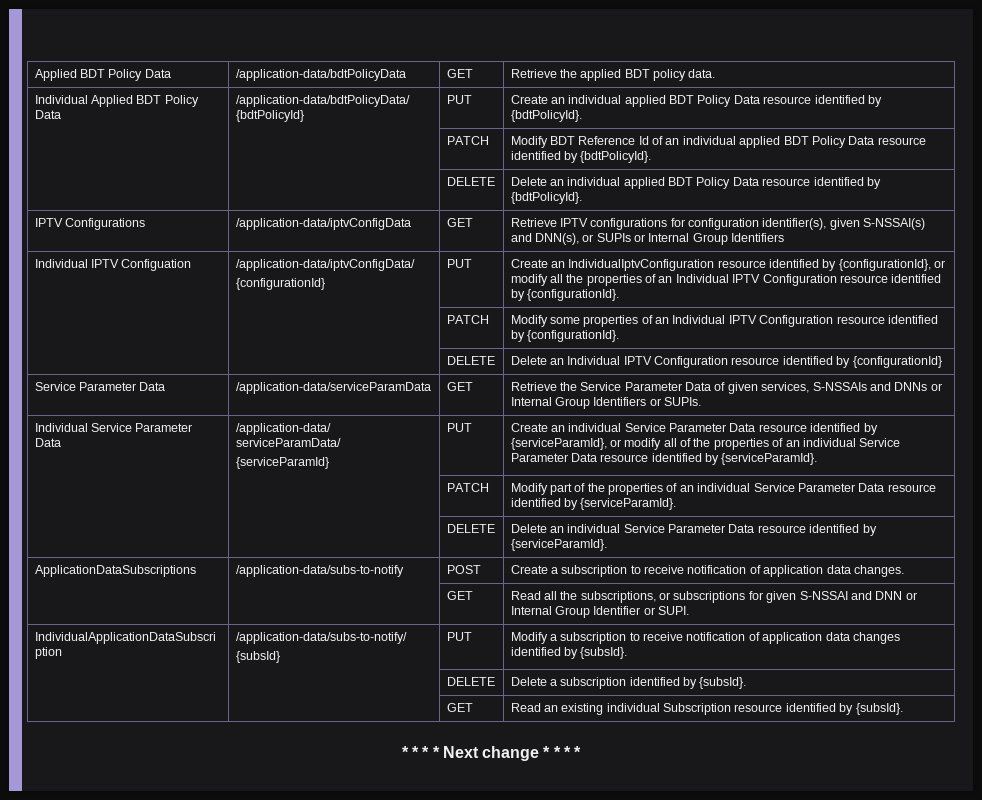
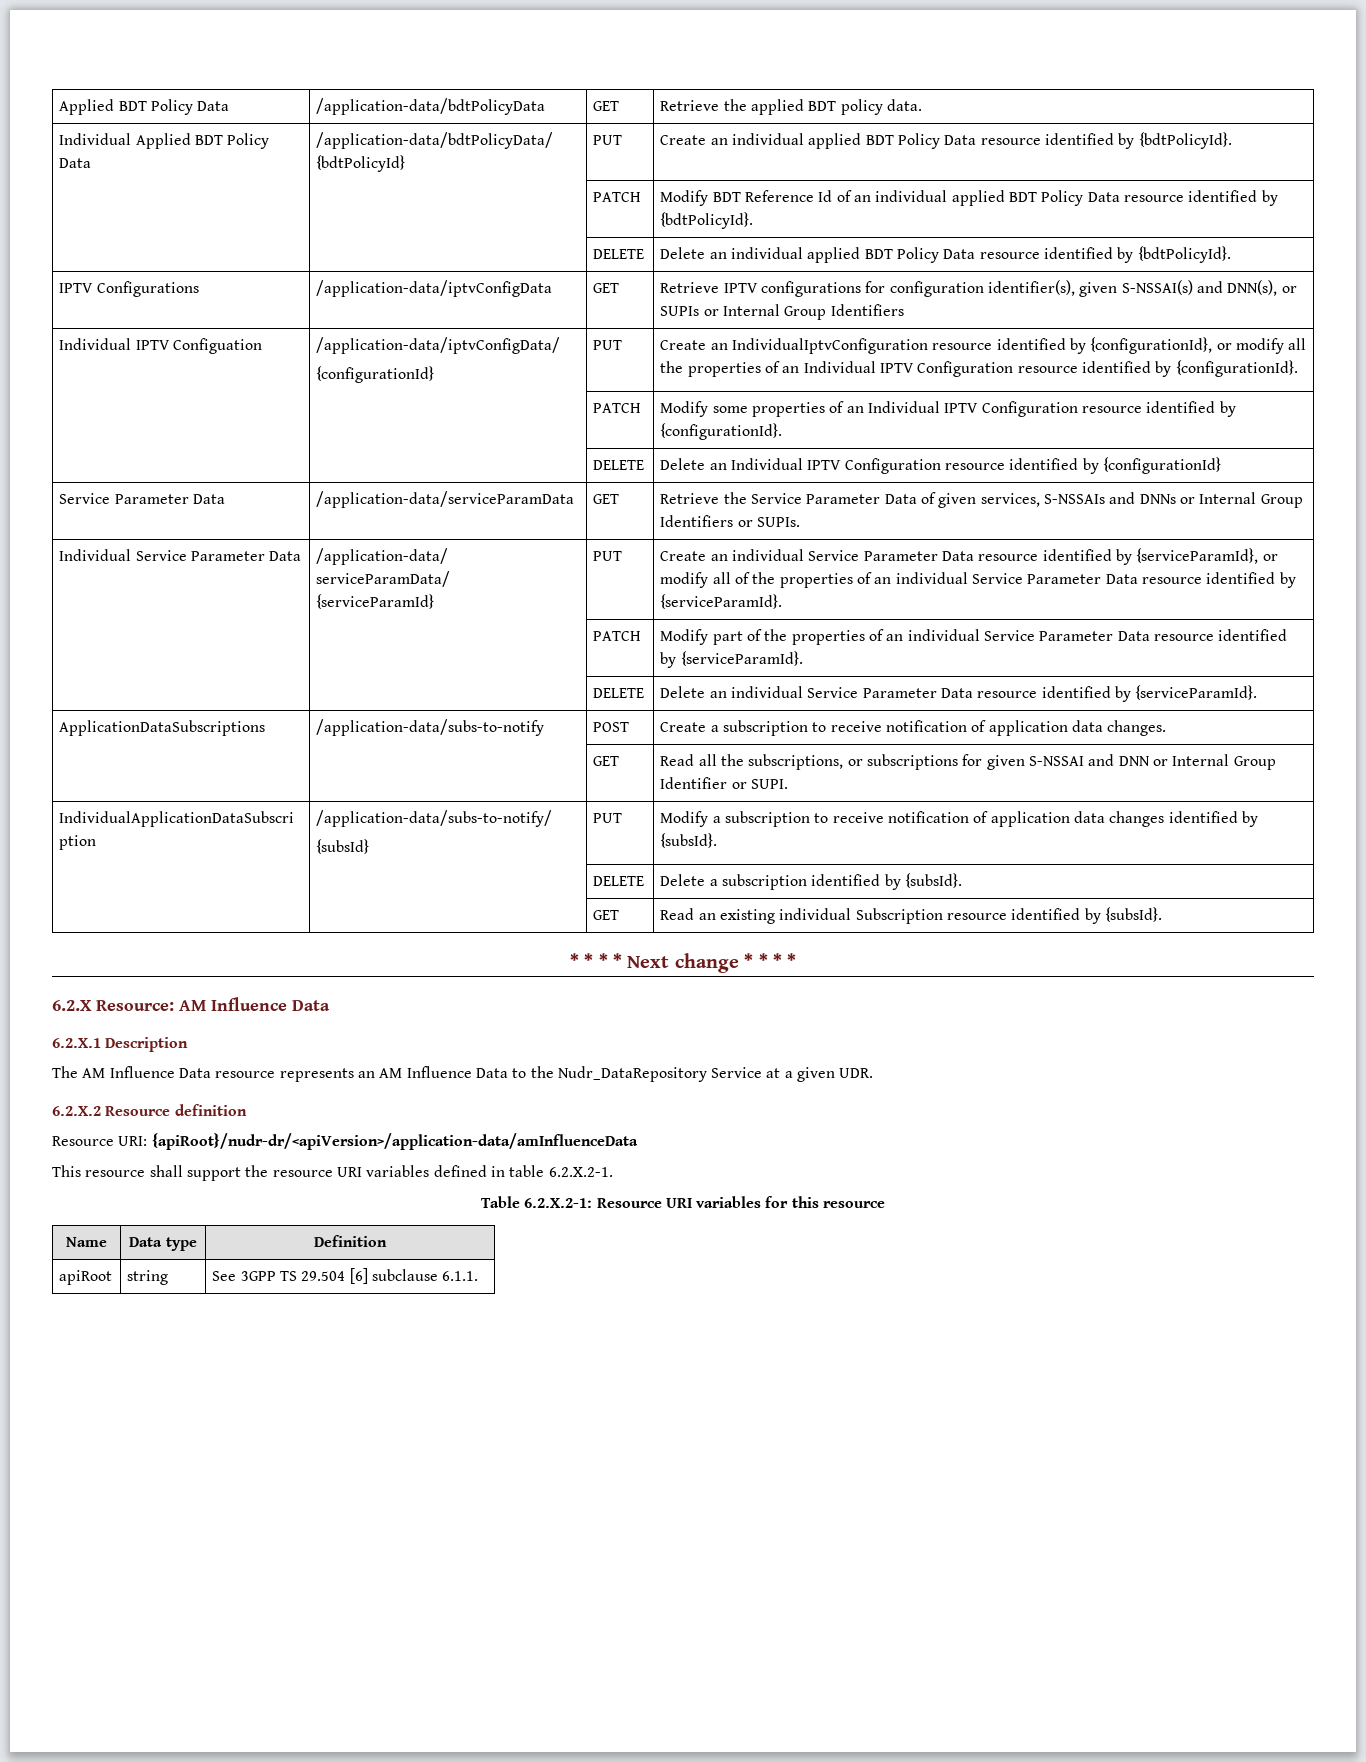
(582, 752) none -> [52,997,330,1011] [52,1037,189,1052] [52,1066,874,1082] [52,1104,247,1116] [52,1133,638,1150] [52,1165,613,1181] [480,1196,886,1208] [66,1237,107,1247] [129,1237,197,1251] [314,1235,387,1247] [59,1270,113,1285] [127,1270,169,1285] [212,1268,479,1284] // 6.2.X Resource: AM Influence Data // 6.2.X.1 Description // The AM Influence Data resource represents an AM Influence Data to the Nudr_DataRepository Service at a given UDR. // 6.2.X.2 Resource definition // Resource URI: {apiRoot}/nudr-dr/<apiVersion>/application-data/amInfluenceData // This resource shall support the resource URI variables defined in table 6.2.X.2-1. // Table 6.2.X.2-1: Resource URI variables for this resource // Name | Data type | Definition // apiRoot | string | See 3GPP TS 29.504 [6] subclause 6.1.1.

